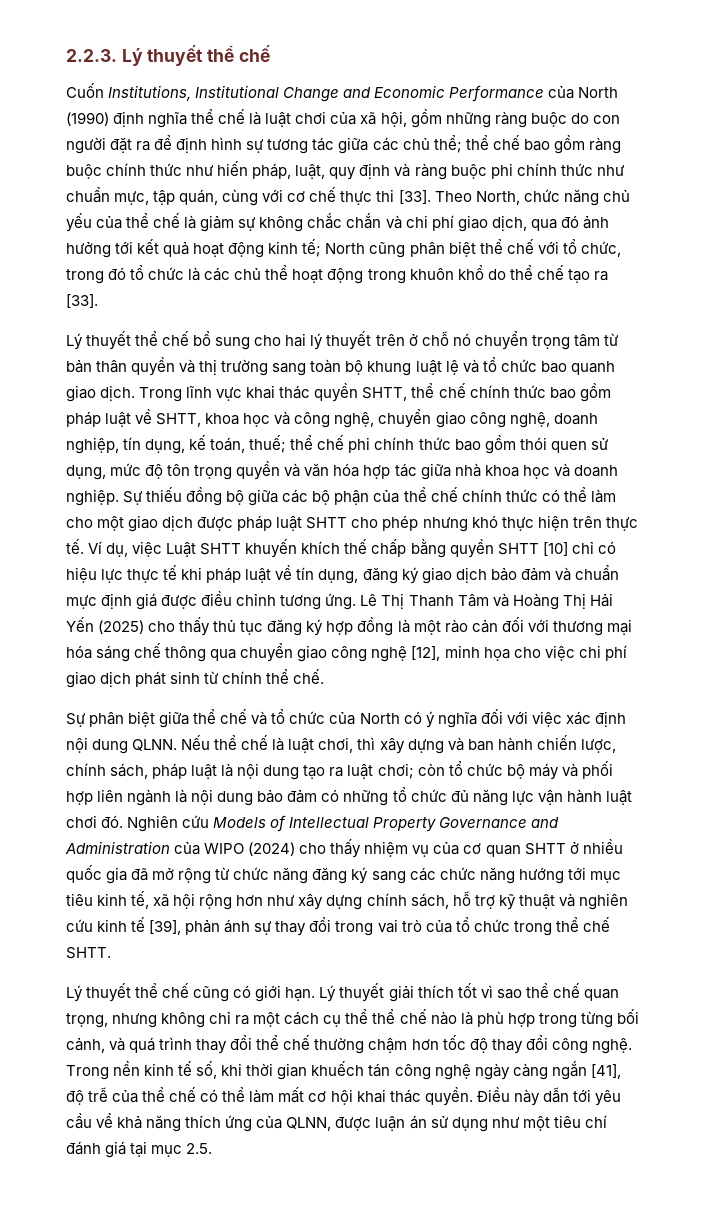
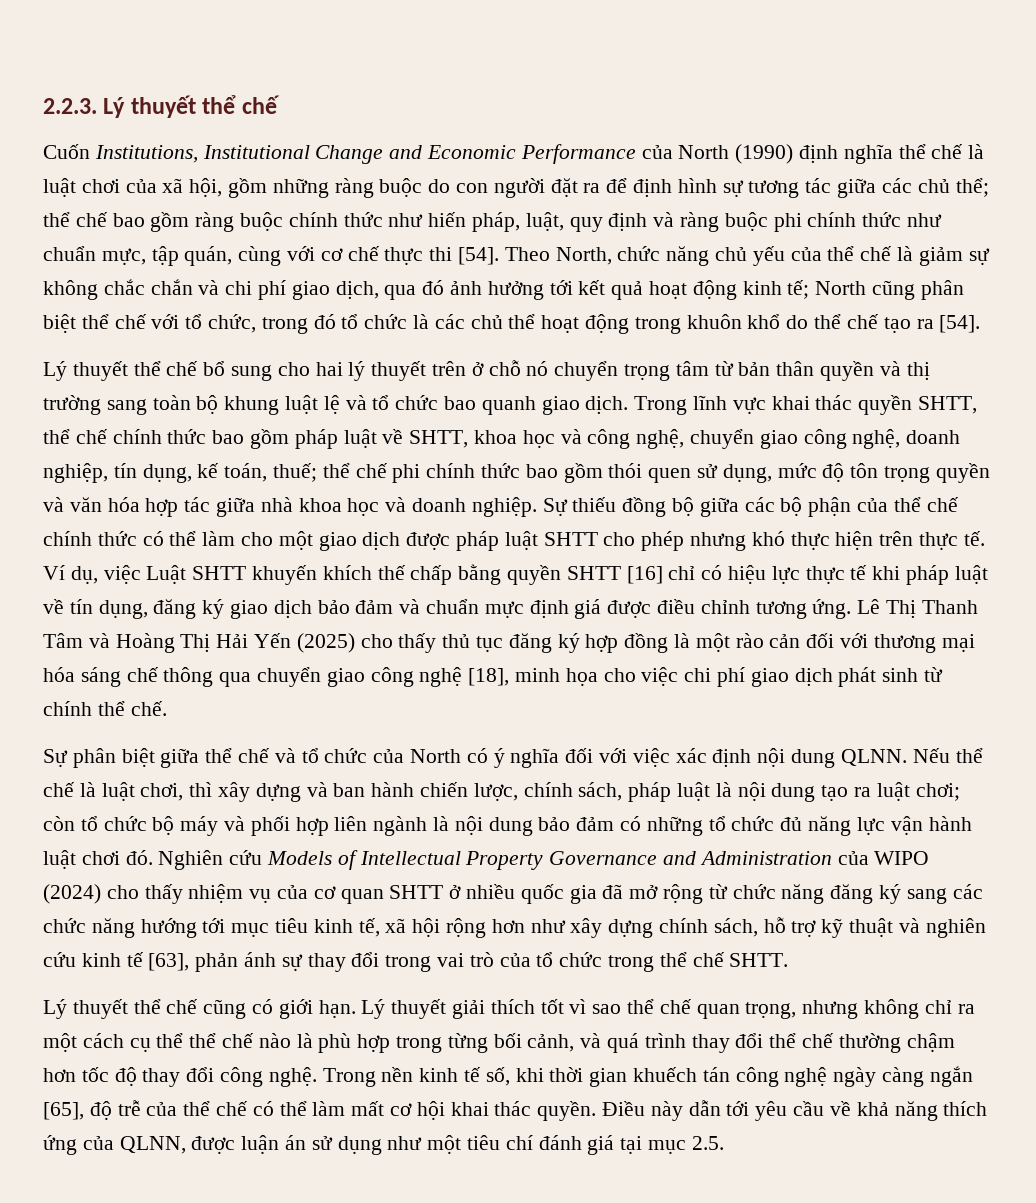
[398,190,431,204] [33]. -> [458,247,500,265] [54].
[66,294,98,308] [33]. -> [939,315,981,333] [54].
[542,542,568,556] [10] -> [626,566,663,584] [16]
[411,646,441,661] [12], -> [468,668,510,686] [18],
[149,920,182,935] [39], -> [148,953,190,971] [63],
[590,1064,621,1079] [41], -> [43,1102,84,1120] [65],

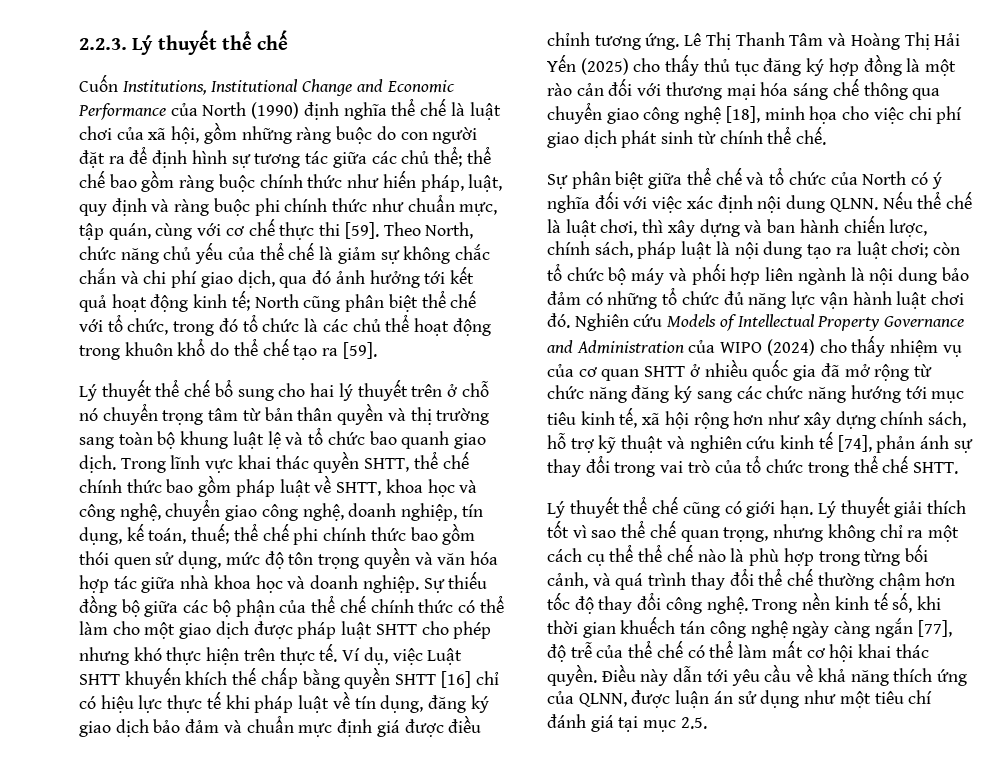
[458,247,500,265] [54]. -> [344,222,379,239] [59].
[939,315,981,333] [54]. -> [342,342,377,359] [59].
[148,953,190,971] [63], -> [837,435,872,452] [74],
[43,1102,84,1120] [65], -> [917,620,952,637] [77],

